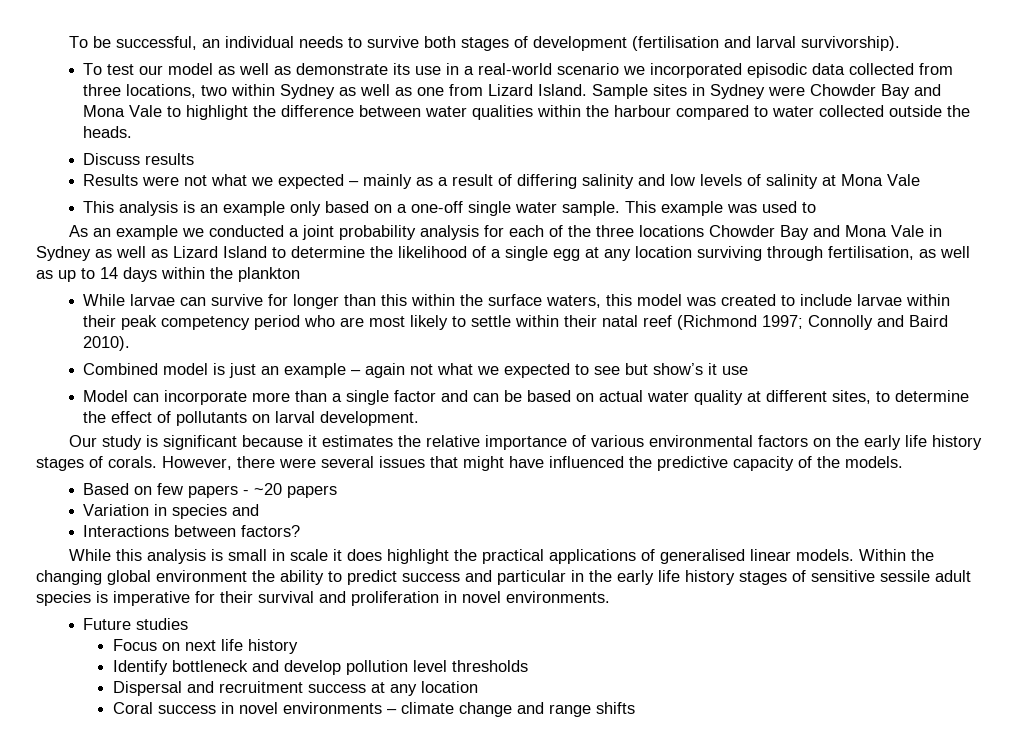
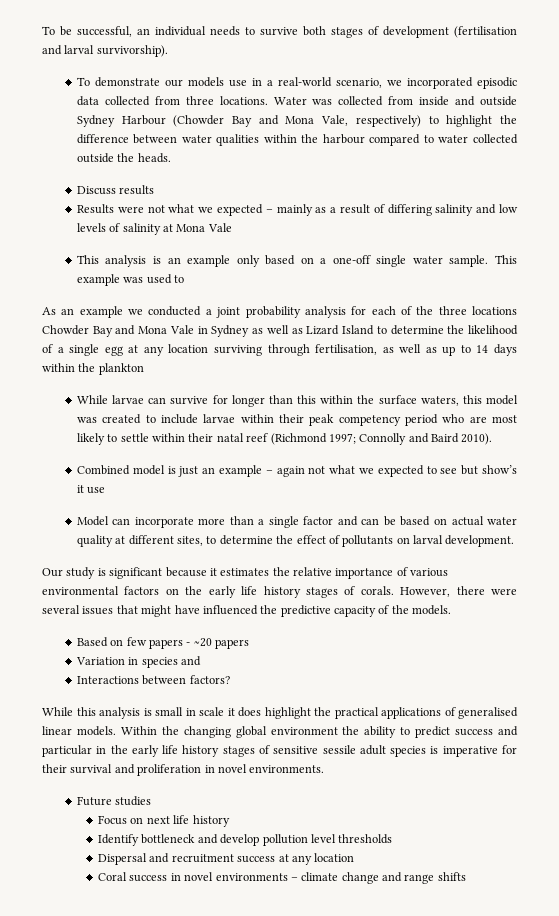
[107,63,411,75] test our model as well as demonstrate its -> [94,77,224,87] demonstrate our models
[557,63,620,75] scenario -> [335,78,382,88] scenario,
[126,84,942,99] [83,105,163,117] locations, two within Sydney as well as one from Lizard Island. Sample sites in Sydney were Chowder Bay and Mona Vale -> [219,96,517,106] [76,115,421,127] locations. Water was collected from inside and outside Sydney Harbour (Chowder Bay and Mona Vale, respectively)

